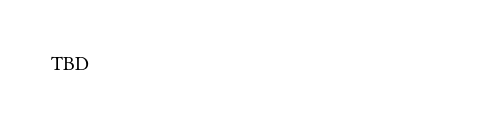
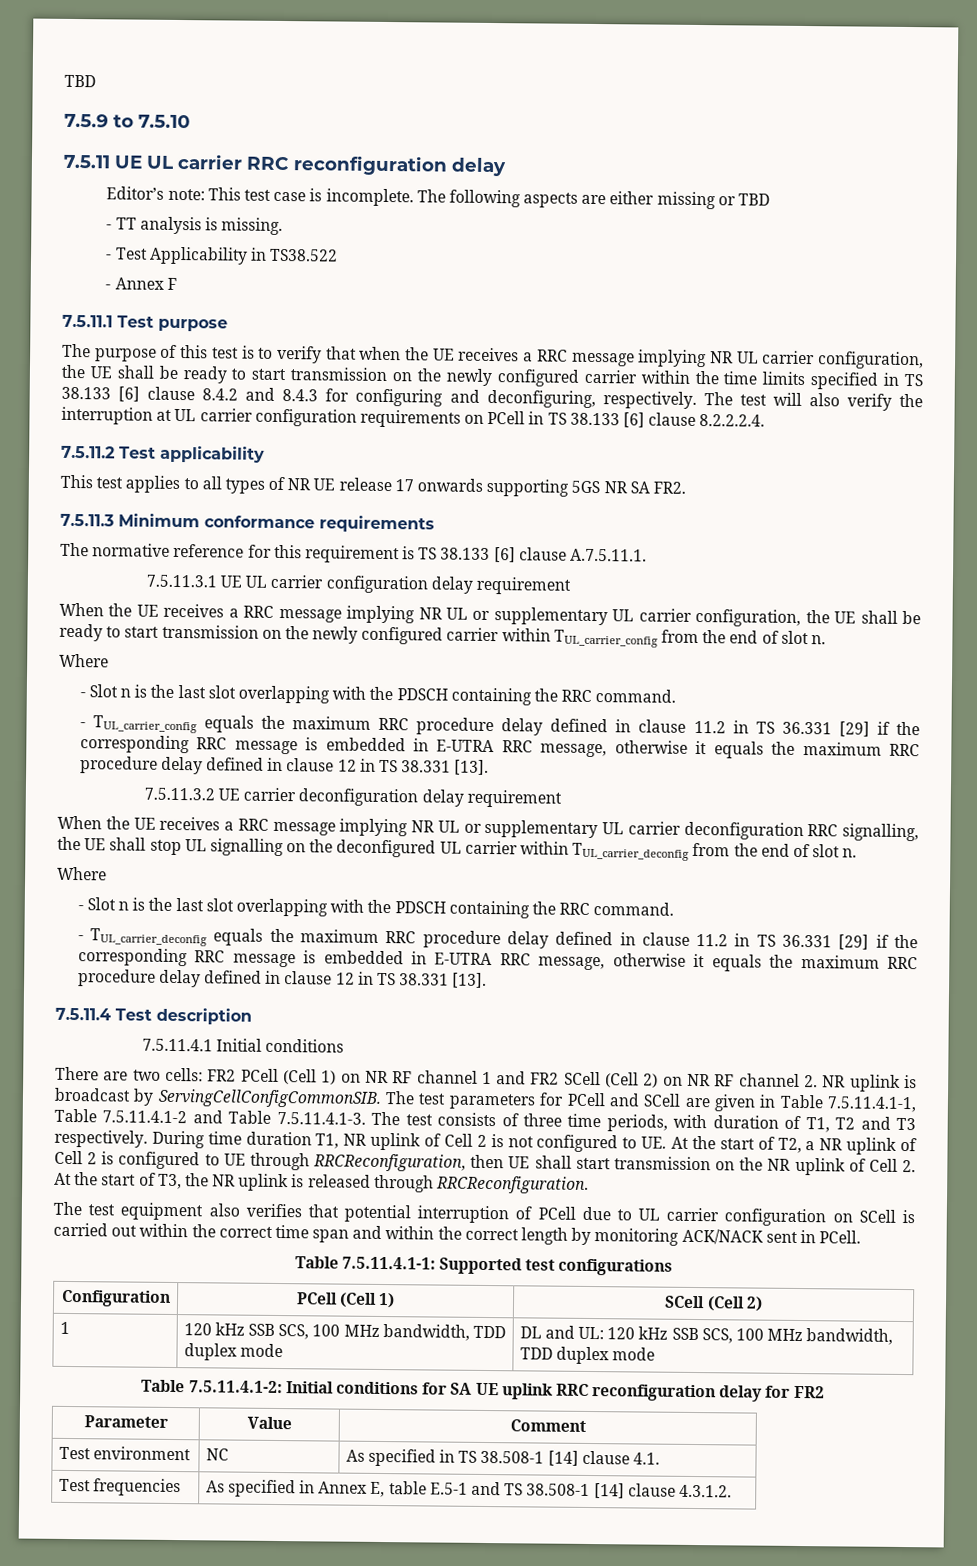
[51,56,89,70] TBD -> [64,74,96,88] [64,113,191,129] [63,153,506,177] [106,186,770,210] [106,216,284,236] [106,246,339,265] [105,277,177,290] [62,314,228,332] [62,343,925,370] [61,364,923,390] [61,386,923,411] [61,406,766,428] [61,445,265,463] [60,474,686,497] [60,513,435,533] [60,542,648,564] [145,574,571,595] [59,602,922,627] [59,623,826,648] [59,653,109,668] [79,684,677,706] [79,715,921,737] [79,735,920,759] [79,756,490,776] [143,787,562,808] [57,815,919,842] [57,836,858,861] [57,866,107,881] [77,897,675,919] [77,928,919,950] [77,948,918,972] [77,969,488,988] [55,1007,252,1025] [141,1038,345,1053] [55,1066,918,1092] [54,1087,918,1113] [54,1108,917,1133] [54,1129,917,1155] [54,1150,916,1176] [54,1172,590,1194] [53,1201,915,1227] [53,1222,862,1246] [294,1256,674,1276] [60,1289,171,1307] [295,1292,396,1309] [664,1295,763,1312] [59,1321,70,1335] [183,1322,507,1341] [183,1343,283,1361] [519,1325,894,1345] [519,1346,656,1365] [141,1379,825,1402] [83,1415,168,1428] [246,1416,292,1430] [509,1419,586,1432] [58,1446,191,1461] [205,1448,229,1461] [345,1448,661,1467] [58,1478,181,1497] [205,1479,732,1499] TBD // 7.5.9 to 7.5.10 // 7.5.11 UE UL carrier RRC reconfiguration delay // Editor’s note: This test case is incomplete. The following aspects are either missing or TBD // - TT analysis is missing. // - Test Applicability in TS38.522 // - Annex F // 7.5.11.1 Test purpose // The purpose of this test is to verify that when the UE receives a RRC message implying NR UL carrier configuration, the UE shall be ready to start transmission on the newly configured carrier within the time limits specified in TS 38.133 [6] clause 8.4.2 and 8.4.3 for configuring and deconfiguring, respectively. The test will also verify the interruption at UL carrier configuration requirements on PCell in TS 38.133 [6] clause 8.2.2.2.4. // 7.5.11.2 Test applicability // This test applies to all types of NR UE release 17 onwards supporting 5GS NR SA FR2. // 7.5.11.3 Minimum conformance requirements // The normative reference for this requirement is TS 38.133 [6] clause A.7.5.11.1. // 7.5.11.3.1 UE UL carrier configuration delay requirement // When the UE receives a RRC message implying NR UL or supplementary UL carrier configuration, the UE shall be ready to start transmission on the newly configured carrier within TUL_carrier_config from the end of slot n. // Where // - Slot n is the last slot overlapping with the PDSCH containing the RRC command. // - TUL_carrier_config equals the maximum RRC procedure delay defined in clause 11.2 in TS 36.331 [29] if the corresponding RRC message is embedded in E-UTRA RRC message, otherwise it equals the maximum RRC procedure delay defined in clause 12 in TS 38.331 [13]. // 7.5.11.3.2 UE carrier deconfiguration delay requirement // When the UE receives a RRC message implying NR UL or supplementary UL carrier deconfiguration RRC signalling, the UE shall stop UL signalling on the deconfigured UL carrier within TUL_carrier_deconfig from the end of slot n. // Where // - Slot n is the last slot overlapping with the PDSCH containing the RRC command. // - TUL_carrier_deconfig equals the maximum RRC procedure delay defined in clause 11.2 in TS 36.331 [29] if the corresponding RRC message is embedded in E-UTRA RRC message, otherwise it equals the maximum RRC procedure delay defined in clause 12 in TS 38.331 [13]. // 7.5.11.4 Test description // 7.5.11.4.1 Initial conditions // There are two cells: FR2 PCell (Cell 1) on NR RF channel 1 and FR2 SCell (Cell 2) on NR RF channel 2. NR uplink is broadcast by ServingCellConfigCommonSIB. The test parameters for PCell and SCell are given in Table 7.5.11.4.1-1, Table 7.5.11.4.1-2 and Table 7.5.11.4.1-3. The test consists of three time periods, with duration of T1, T2 and T3 respectively. During time duration T1, NR uplink of Cell 2 is not configured to UE. At the start of T2, a NR uplink of Cell 2 is configured to UE through RRCReconfiguration, then UE shall start transmission on the NR uplink of Cell 2. At the start of T3, the NR uplink is released through RRCReconfiguration. // The test equipment also verifies that potential interruption of PCell due to UL carrier configuration on SCell is carried out within the correct time span and within the correct length by monitoring ACK/NACK sent in PCell. // Table 7.5.11.4.1-1: Supported test configurations // Configuration | PCell (Cell 1) | SCell (Cell 2) // 1 | 120 kHz SSB SCS, 100 MHz bandwidth, TDD duplex mode | DL and UL: 120 kHz SSB SCS, 100 MHz bandwidth, TDD duplex mode // Table 7.5.11.4.1-2: Initial conditions for SA UE uplink RRC reconfiguration delay for FR2 // Parameter | Value | Comment // Test environment | NC | As specified in TS 38.508-1 [14] clause 4.1. // Test frequencies | As specified in Annex E, table E.5-1 and TS 38.508-1 [14] clause 4.3.1.2.

